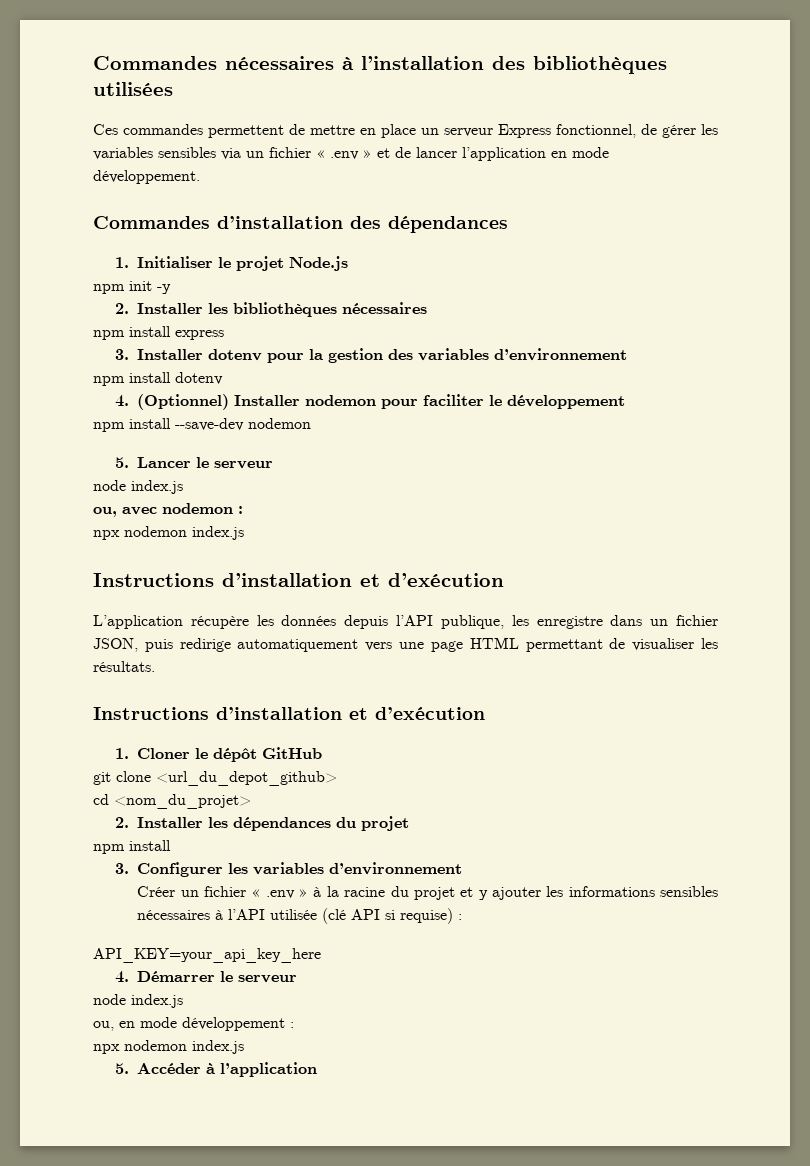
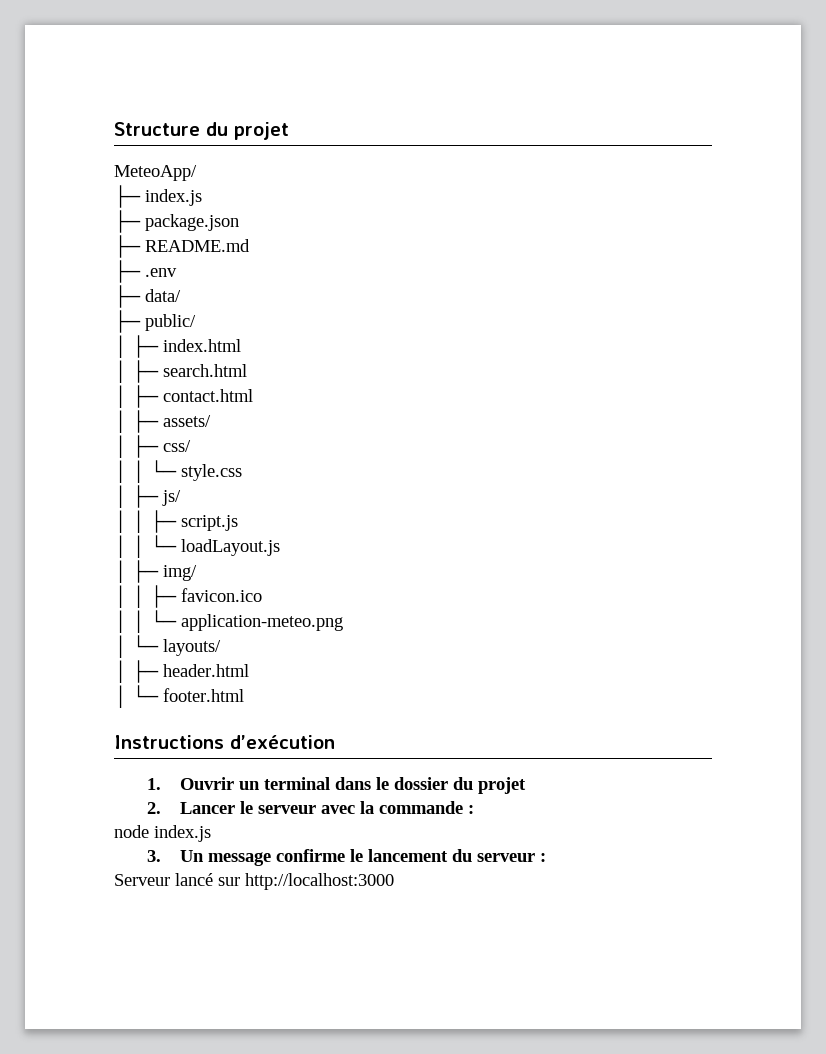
[93,56,667,74] [93,82,173,96] [93,124,718,138] [93,147,609,161] [93,170,200,184] [93,216,508,233] [115,256,349,271] [93,281,171,294] [115,302,428,317] [93,326,224,340] [115,348,628,363] [93,372,223,386] [115,394,626,410] [93,418,311,432] [115,457,274,469] [93,480,183,494] [93,503,243,517] [93,526,244,540] [93,573,504,587] [93,615,719,629] [93,637,719,652] [93,661,155,672] [93,707,485,720] [115,747,323,762] [93,771,337,786] [93,794,251,809] [115,816,410,831] [93,840,171,854] [115,862,463,877] [137,886,719,900] [137,908,463,924] [93,948,321,963] [115,971,298,983] [93,994,183,1008] [93,1017,294,1031] [93,1040,244,1054] [115,1062,318,1077] Commandes nécessaires à l’installation des bibliothèques utilisées // Ces commandes permettent de mettre en place un serveur Express fonctionnel, de gérer les variables sensibles via un fichier « .env » et de lancer l’application en mode développement. // Commandes d’installation des dépendances // 1. Initialiser le projet Node.js // npm init -y // 2. Installer les bibliothèques nécessaires // npm install express // 3. Installer dotenv pour la gestion des variables d’environnement // npm install dotenv // 4. (Optionnel) Installer nodemon pour faciliter le développement // npm install --save-dev nodemon // 5. Lancer le serveur // node index.js // ou, avec nodemon : // npx nodemon index.js // Instructions d’installation et d’exécution // L’application récupère les données depuis l’API publique, les enregistre dans un fichier JSON, puis redirige automatiquement vers une page HTML permettant de visualiser les résultats. // Instructions d’installation et d’exécution // 1. Cloner le dépôt GitHub // git clone <url_du_depot_github> // cd <nom_du_projet> // 2. Installer les dépendances du projet // npm install // 3. Configurer les variables d’environnement // Créer un fichier « .env » à la racine du projet et y ajouter les informations sensibles nécessaires à l’API utilisée (clé API si requise) : // API_KEY=your_api_key_here // 4. Démarrer le serveur // node index.js // ou, en mode développement : // npx nodemon index.js // 5. Accéder à l’application -> [114,122,289,140] [114,165,197,181] [114,185,202,208] [114,210,239,233] [114,235,250,258] [114,260,177,283] [114,285,181,308] [114,310,196,333] [114,335,241,358] [114,360,247,383] [114,385,253,408] [114,410,211,433] [114,435,191,458] [114,460,242,483] [114,485,181,508] [114,510,238,533] [114,535,280,558] [114,560,197,583] [114,585,262,608] [114,610,343,633] [114,635,221,658] [114,660,249,683] [114,685,244,708] [114,735,335,749] [146,777,526,794] [146,801,474,814] [114,825,211,842] [146,849,546,866] [114,873,394,890] Structure du projet // MeteoApp/ // ├─ index.js // ├─ package.json // ├─ README.md // ├─ .env // ├─ data/ // ├─ public/ // │ ├─ index.html // │ ├─ search.html // │ ├─ contact.html // │ ├─ assets/ // │ ├─ css/ // │ │ └─ style.css // │ ├─ js/ // │ │ ├─ script.js // │ │ └─ loadLayout.js // │ ├─ img/ // │ │ ├─ favicon.ico // │ │ └─ application-meteo.png // │ └─ layouts/ // │ ├─ header.html // │ └─ footer.html // Instructions d’exécution // 1. Ouvrir un terminal dans le dossier du projet // 2. Lancer le serveur avec la commande : // node index.js // 3. Un message confirme le lancement du serveur : // Serveur lancé sur http://localhost:3000

